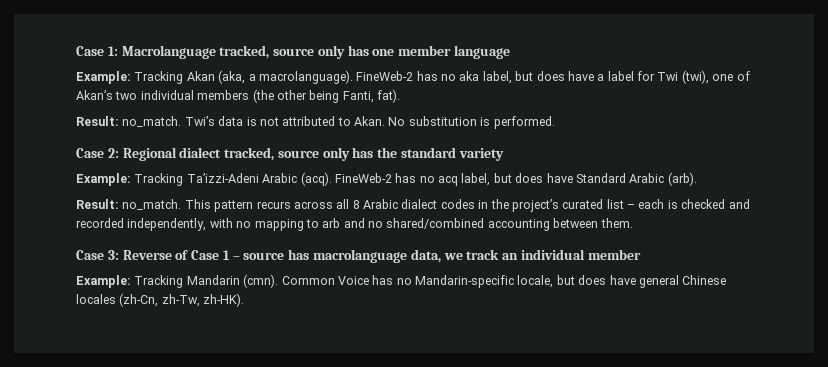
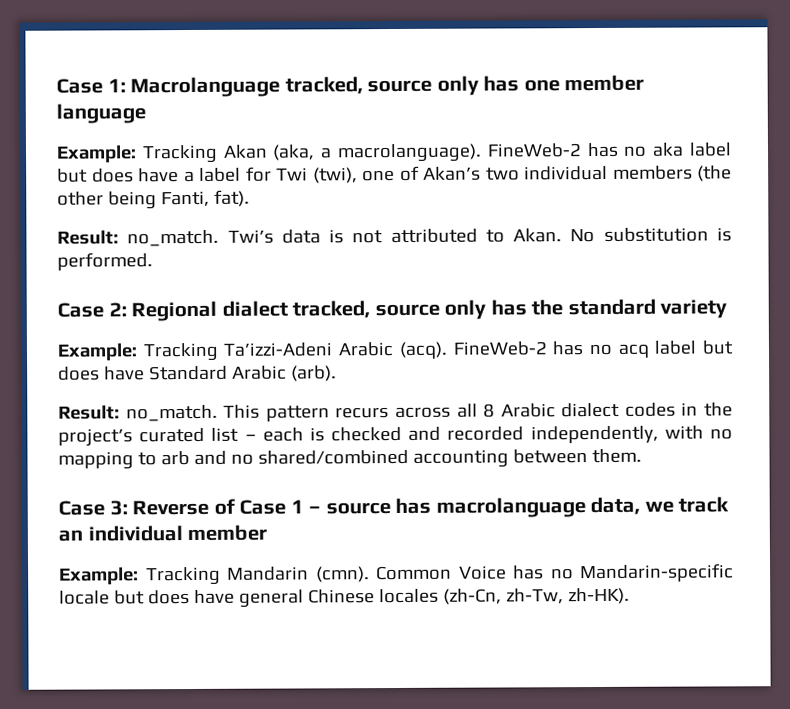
[482,71,512,84] label, -> [688,142,732,157] label
[461,173,491,186] label, -> [654,340,698,355] label
[517,275,554,288] locale, -> [59,590,110,605] locale

